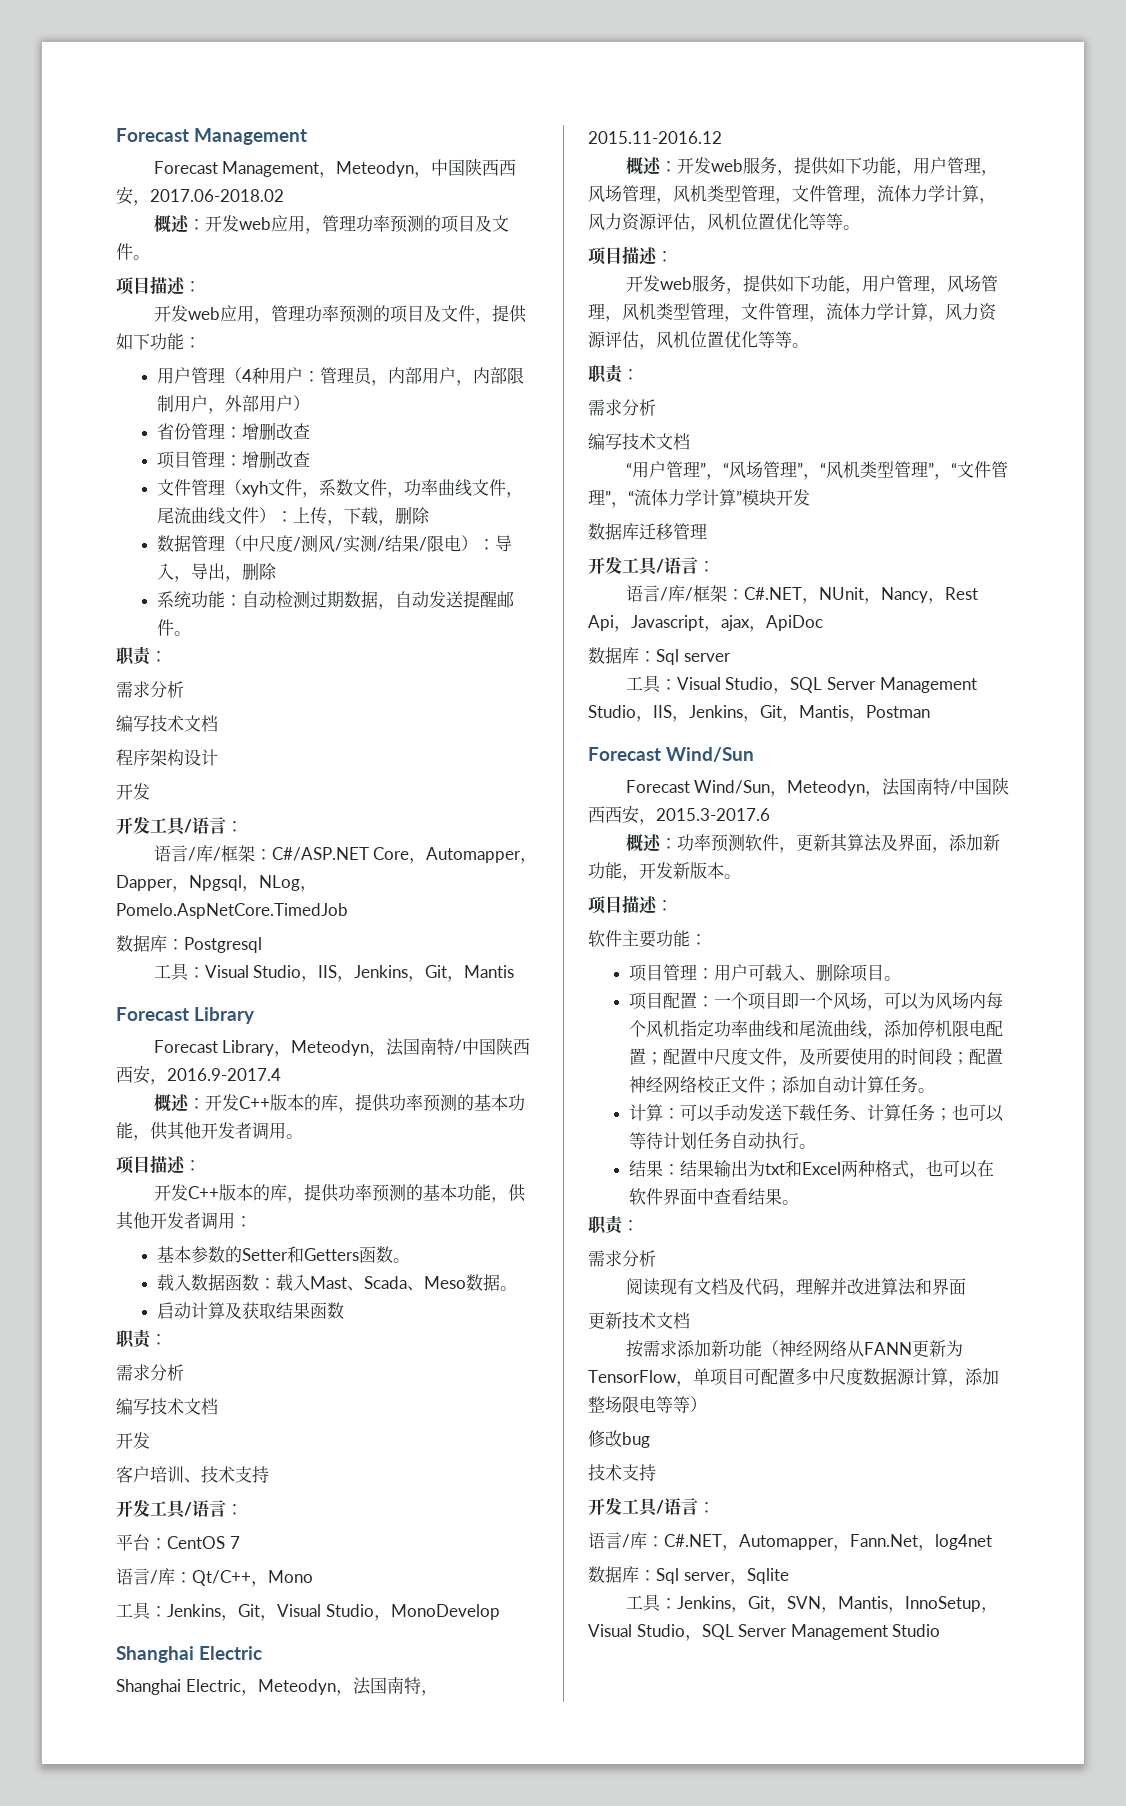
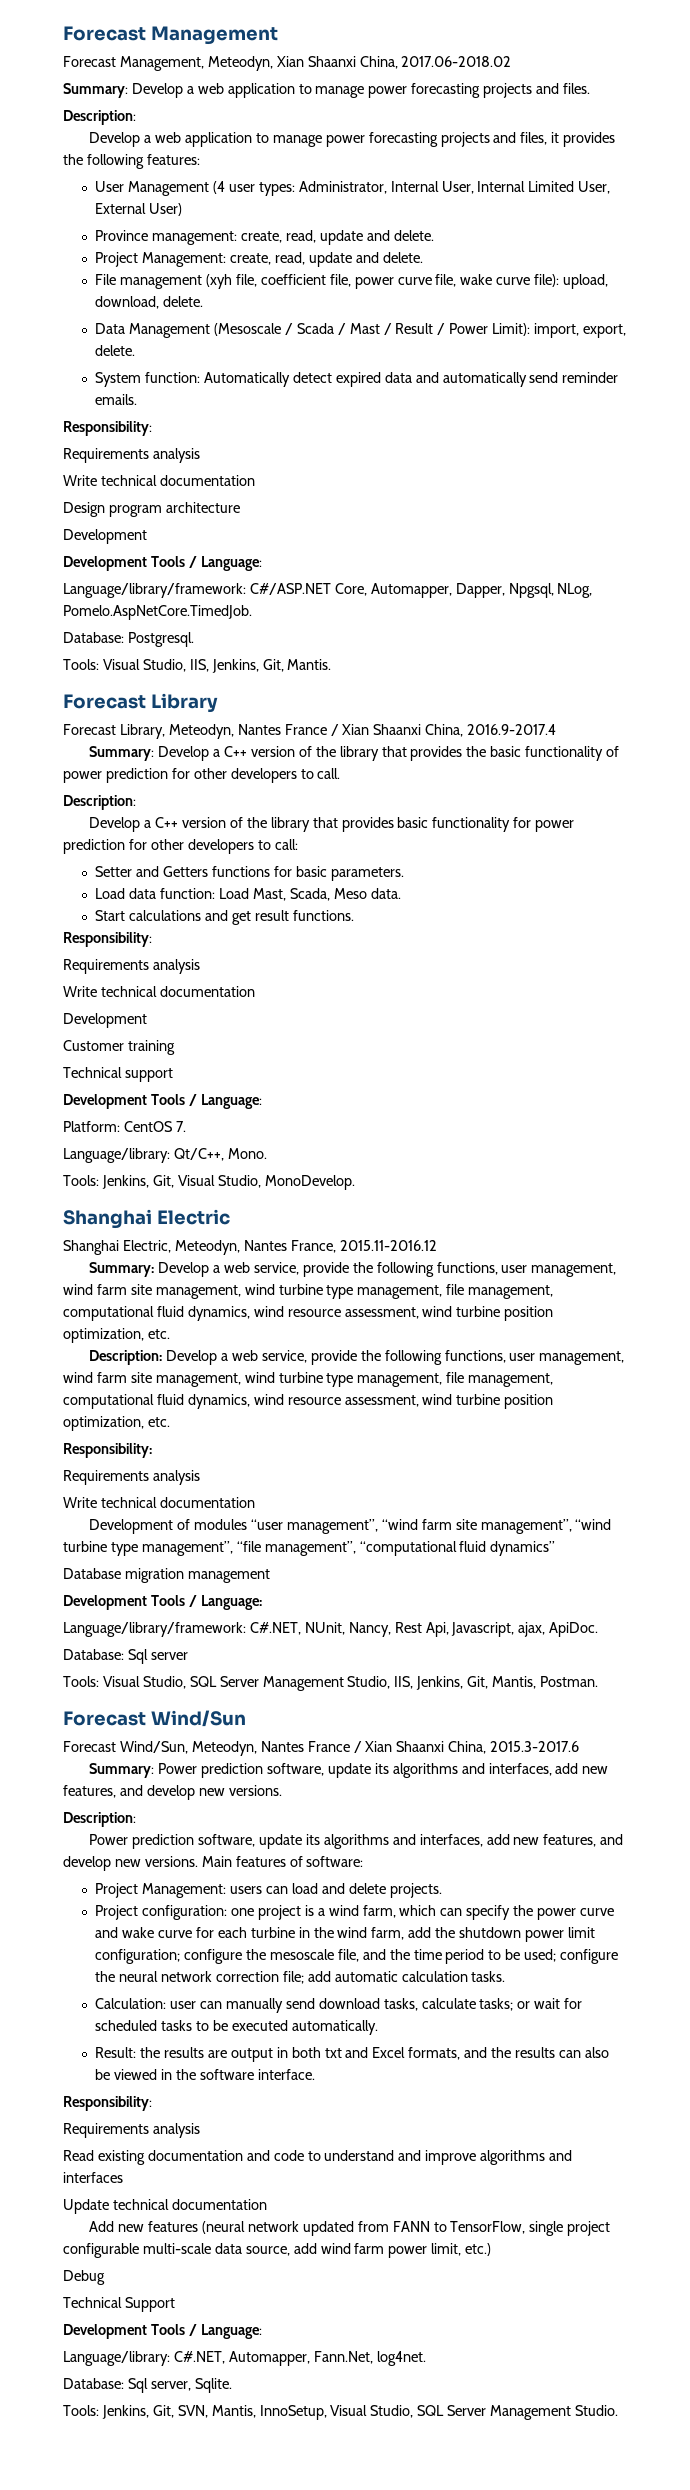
[222,158,517,178] [116,187,284,206] [153,215,509,234] [116,243,150,260] [116,276,201,295] [153,305,527,324] [116,333,201,350] [157,367,525,386] [157,395,311,414] [157,422,311,440] [157,450,311,469] [157,479,524,498] [157,506,431,526] [157,535,513,553] [157,562,278,582] [157,591,515,610] [157,619,192,636] [116,646,167,666] [116,681,184,698] [116,715,218,732] [116,749,218,766] [116,783,150,800] [116,817,243,836] [153,845,538,864] [116,875,317,892] [116,903,348,919] [116,935,262,953] [153,963,515,982] [116,1007,255,1024] [153,1037,531,1057] [116,1066,281,1085] [153,1094,525,1113] [116,1121,303,1141] [116,1155,201,1174] [153,1184,526,1203] [116,1211,252,1230] [157,1246,411,1263] [157,1274,518,1291] [157,1302,345,1319] [116,1329,167,1349] [116,1364,184,1381] [116,1398,218,1415] [116,1432,150,1449] [116,1466,269,1483] [116,1500,243,1519] [116,1534,240,1551] [116,1568,313,1587] [116,1602,500,1621] [116,1646,262,1663] [116,1677,438,1696] [588,131,722,144] [625,157,998,176] [588,185,996,204] [588,213,860,232] [588,246,673,265] [625,275,998,294] [588,303,997,322] [588,331,809,350] [588,364,639,384] [588,399,656,416] [588,433,690,450] [625,461,1008,480] [588,489,810,508] [588,523,707,540] [588,557,715,576] [625,585,978,604] [588,615,823,632] [588,647,731,665] [625,675,977,694] [588,705,930,722] [588,747,754,762] [625,777,1010,797] [588,806,770,825] [625,833,1000,853] [588,862,741,881] [588,895,673,914] [588,930,707,948] [629,963,902,982] [629,992,1004,1011] [629,1020,1004,1039] [629,1048,1004,1067] [629,1076,936,1094] [629,1104,1005,1122] [629,1132,817,1150] [629,1160,995,1179] [629,1188,800,1205] [588,1215,639,1235] [588,1250,656,1267] [625,1278,966,1297] [588,1312,690,1329] [625,1340,963,1358] [588,1368,999,1387] [588,1396,707,1413] [588,1430,650,1448] [588,1464,656,1481] [588,1498,715,1517] [588,1532,992,1551] [588,1566,789,1585] [625,1594,998,1613] [588,1624,941,1641] Management，Meteodyn，中国陕西西安，2017.06-2018.02 // 概述：开发web应用，管理功率预测的项目及文件。 // 项目描述： // 开发web应用，管理功率预测的项目及文件，提供如下功能： // 用户管理（4种用户：管理员，内部用户，内部限制用户，外部用户） // 省份管理：增删改查 // 项目管理：增删改查 // 文件管理（xyh文件，系数文件，功率曲线文件，尾流曲线文件）：上传，下载，删除 // 数据管理（中尺度/测风/实测/结果/限电）：导入，导出，删除 // 系统功能：自动检测过期数据，自动发送提醒邮件。 // 职责： // 需求分析 // 编写技术文档 // 程序架构设计 // 开发 // 开发工具/语言： // 语言/库/框架：C#/ASP.NET Core，Automapper，Dapper，Npgsql，NLog，Pomelo.AspNetCore.TimedJob // 数据库：Postgresql // 工具：Visual Studio，IIS，Jenkins，Git，Mantis // Forecast Library // Forecast Library，Meteodyn，法国南特/中国陕西西安，2016.9-2017.4 // 概述：开发C++版本的库，提供功率预测的基本功能，供其他开发者调用。 // 项目描述： // 开发C++版本的库，提供功率预测的基本功能，供其他开发者调用： // 基本参数的Setter和Getters函数。 // 载入数据函数：载入Mast、Scada、Meso数据。 // 启动计算及获取结果函数 // 职责： // 需求分析 // 编写技术文档 // 开发 // 客户培训、技术支持 // 开发工具/语言： // 平台：CentOS 7 // 语言/库：Qt/C++，Mono // 工具：Jenkins，Git，Visual Studio，MonoDevelop // Shanghai Electric // Shanghai Electric，Meteodyn，法国南特，2015.11-2016.12 // 概述：开发web服务，提供如下功能，用户管理，风场管理，风机类型管理，文件管理，流体力学计算，风力资源评估，风机位置优化等等。 // 项目描述： // 开发web服务，提供如下功能，用户管理，风场管理，风机类型管理，文件管理，流体力学计算，风力资源评估，风机位置优化等等。 // 职责： // 需求分析 // 编写技术文档 // “用户管理”，“风场管理”，“风机类型管理”，“文件管理”，“流体力学计算”模块开发 // 数据库迁移管理 // 开发工具/语言： // 语言/库/框架：C#.NET，NUnit，Nancy，Rest Api，Javascript，ajax，ApiDoc // 数据库：Sql server // 工具：Visual Studio，SQL Server Management Studio，IIS，Jenkins，Git，Mantis，Postman // Forecast Wind/Sun // Forecast Wind/Sun，Meteodyn，法国南特/中国陕西西安，2015.3-2017.6 // 概述：功率预测软件，更新其算法及界面，添加新功能，开发新版本。 // 项目描述： // 软件主要功能： // 项目管理：用户可载入、删除项目。 // 项目配置：一个项目即一个风场，可以为风场内每个风机指定功率曲线和尾流曲线，添加停机限电配置；配置中尺度文件，及所要使用的时间段；配置神经网络校正文件；添加自动计算任务。 // 计算：可以手动发送下载任务、计算任务；也可以等待计划任务自动执行。 // 结果：结果输出为txt和Excel两种格式，也可以在软件界面中查看结果。 // 职责： // 需求分析 // 阅读现有文档及代码，理解并改进算法和界面 // 更新技术文档 // 按需求添加新功能（神经网络从FANN更新为TensorFlow，单项目可配置多中尺度数据源计算，添加整场限电等等） // 修改bug // 技术支持 // 开发工具/语言： // 语言/库：C#.NET，Automapper，Fann.Net，log4net // 数据库：Sql server，Sqlite // 工具：Jenkins，Git，SVN，Mantis，InnoSetup，Visual Studio，SQL Server Management Studio -> [119,56,512,71] [63,83,591,98] [63,110,136,125] [89,132,616,147] [63,154,200,169] [95,181,611,196] [95,203,183,216] [95,230,434,245] [95,252,423,267] [95,274,609,289] [95,296,204,309] [95,323,627,338] [95,345,136,356] [95,372,619,387] [95,394,138,405] [63,421,152,436] [63,448,200,463] [63,475,255,486] [63,502,240,517] [63,529,147,544] [63,556,262,571] [63,583,593,598] [63,605,252,620] [63,632,194,647] [63,659,332,673] [63,693,218,713] [63,724,557,739] [89,746,620,761] [63,768,341,783] [63,795,136,810] [89,817,575,832] [63,839,298,854] [95,866,404,881] [95,888,401,901] [95,910,354,925] [63,932,152,947] [63,959,200,974] [63,986,255,997] [63,1013,147,1028] [63,1040,175,1055] [63,1067,173,1082] [63,1094,262,1109] [63,1121,186,1132] [63,1148,267,1163] [63,1175,355,1190] [63,1209,230,1229] [63,1240,437,1255] [89,1262,617,1277] [63,1284,554,1299] [63,1306,554,1321] [63,1328,170,1343] [89,1350,625,1365] [63,1372,554,1387] [63,1394,554,1409] [63,1416,170,1431] [63,1443,152,1458] [63,1470,200,1485] [63,1497,255,1508] [89,1519,612,1534] [63,1541,556,1556] [63,1568,270,1583] [63,1595,262,1610] [63,1622,599,1637] [63,1649,188,1664] [63,1676,599,1691] [63,1710,246,1727] [63,1741,580,1756] [89,1763,609,1778] [63,1785,282,1800] [63,1812,136,1827] [89,1834,624,1849] [63,1856,364,1871] [95,1883,442,1898] [95,1905,615,1920] [95,1927,595,1942] [95,1949,619,1964] [95,1971,506,1984] [95,1998,583,2013] [95,2020,378,2035] [95,2047,609,2062] [95,2069,315,2080] [63,2096,152,2111] [63,2123,200,2138] [63,2150,573,2165] [63,2172,123,2183] [63,2199,267,2214] [89,2221,611,2236] [63,2243,492,2258] [63,2270,105,2285] [63,2297,175,2312] [63,2324,262,2339] [63,2351,426,2366] [63,2378,232,2393] [63,2405,619,2420] Management, Meteodyn, Xian Shaanxi China, 2017.06-2018.02 // Summary: Develop a web application to manage power forecasting projects and files. // Description: // Develop a web application to manage power forecasting projects and files, it provides the following features: // User Management (4 user types: Administrator, Internal User, Internal Limited User, External User) // Province management: create, read, update and delete. // Project Management: create, read, update and delete. // File management (xyh file, coefficient file, power curve file, wake curve file): upload, download, delete. // Data Management (Mesoscale / Scada / Mast / Result / Power Limit): import, export, delete. // System function: Automatically detect expired data and automatically send reminder emails. // Responsibility: // Requirements analysis // Write technical documentation // Design program architecture // Development // Development Tools / Language: // Language/library/framework: C#/ASP.NET Core, Automapper, Dapper, Npgsql, NLog, Pomelo.AspNetCore.TimedJob. // Database: Postgresql. // Tools: Visual Studio, IIS, Jenkins, Git, Mantis. // Forecast Library // Forecast Library, Meteodyn, Nantes France / Xian Shaanxi China, 2016.9-2017.4 // Summary: Develop a C++ version of the library that provides the basic functionality of power prediction for other developers to call. // Description: // Develop a C++ version of the library that provides basic functionality for power prediction for other developers to call: // Setter and Getters functions for basic parameters. // Load data function: Load Mast, Scada, Meso data. // Start calculations and get result functions. // Responsibility: // Requirements analysis // Write technical documentation // Development // Customer training // Technical support // Development Tools / Language: // Platform: CentOS 7. // Language/library: Qt/C++, Mono. // Tools: Jenkins, Git, Visual Studio, MonoDevelop. // Shanghai Electric // Shanghai Electric, Meteodyn, Nantes France, 2015.11-2016.12 // Summary: Develop a web service, provide the following functions, user management, wind farm site management, wind turbine type management, file management, computational fluid dynamics, wind resource assessment, wind turbine position optimization, etc. // Description: Develop a web service, provide the following functions, user management, wind farm site management, wind turbine type management, file management, computational fluid dynamics, wind resource assessment, wind turbine position optimization, etc. // Responsibility: // Requirements analysis // Write technical documentation // Development of modules “user management”, “wind farm site management”, “wind turbine type management”, “file management”, “computational fluid dynamics” // Database migration management // Development Tools / Language: // Language/library/framework: C#.NET, NUnit, Nancy, Rest Api, Javascript, ajax, ApiDoc. // Database: Sql server // Tools: Visual Studio, SQL Server Management Studio, IIS, Jenkins, Git, Mantis, Postman. // Forecast Wind/Sun // Forecast Wind/Sun, Meteodyn, Nantes France / Xian Shaanxi China, 2015.3-2017.6 // Summary: Power prediction software, update its algorithms and interfaces, add new features, and develop new versions. // Description: // Power prediction software, update its algorithms and interfaces, add new features, and develop new versions. Main features of software: // Project Management: users can load and delete projects. // Project configuration: one project is a wind farm, which can specify the power curve and wake curve for each turbine in the wind farm, add the shutdown power limit configuration; configure the mesoscale file, and the time period to be used; configure the neural network correction file; add automatic calculation tasks. // Calculation: user can manually send download tasks, calculate tasks; or wait for scheduled tasks to be executed automatically. // Result: the results are output in both txt and Excel formats, and the results can also be viewed in the software interface. // Responsibility: // Requirements analysis // Read existing documentation and code to understand and improve algorithms and interfaces // Update technical documentation // Add new features (neural network updated from FANN to TensorFlow, single project configurable multi-scale data source, add wind farm power limit, etc.) // Debug // Technical Support // Development Tools / Language: // Language/library: C#.NET, Automapper, Fann.Net, log4net. // Database: Sql server, Sqlite. // Tools: Jenkins, Git, SVN, Mantis, InnoSetup, Visual Studio, SQL Server Management Studio.

